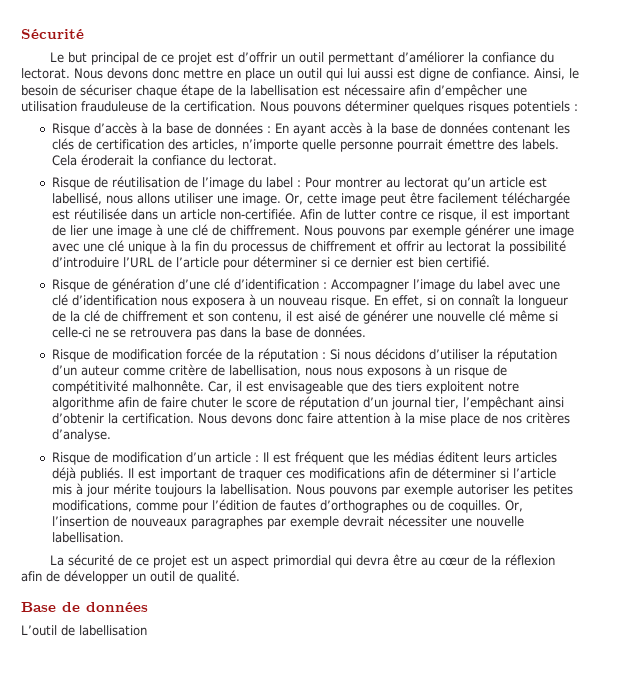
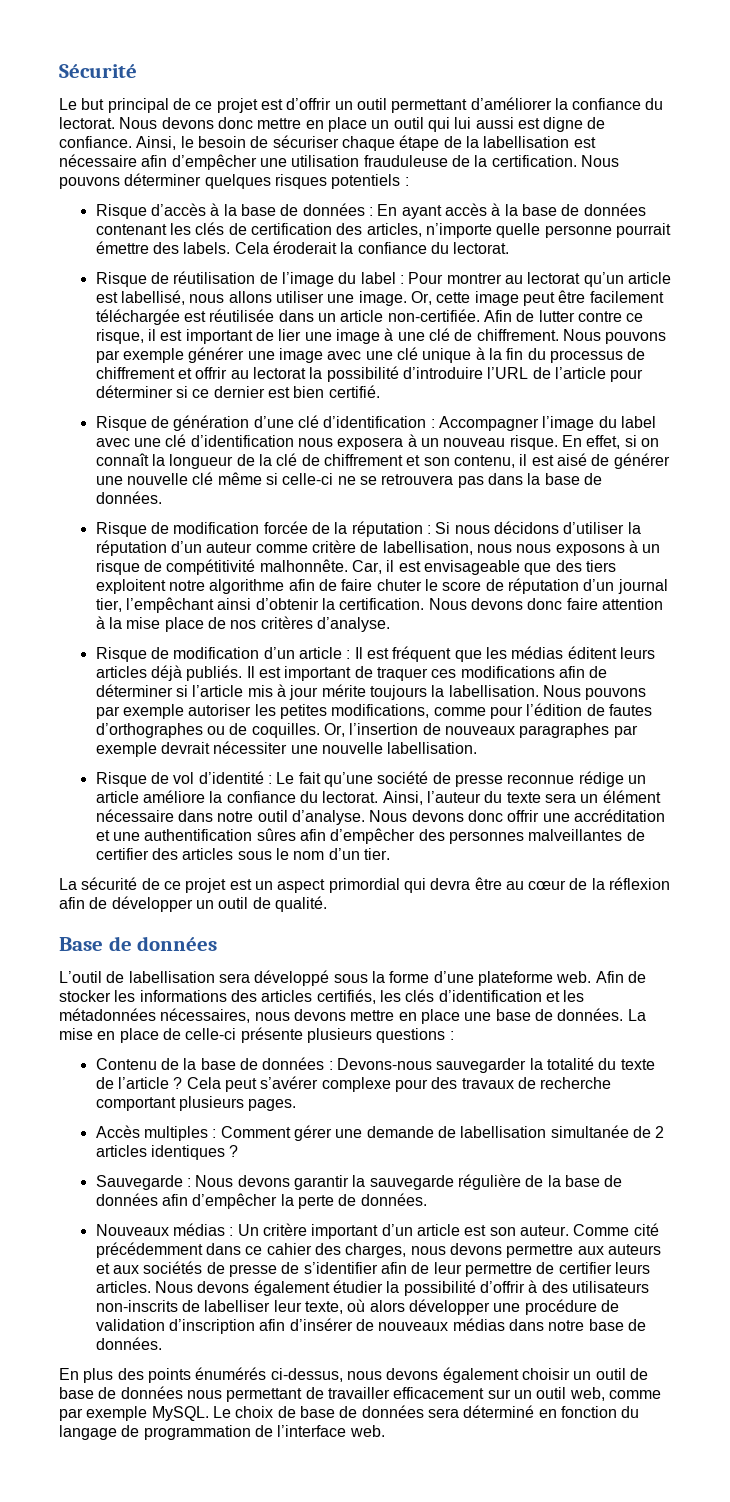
(124, 537) none -> [95,771,646,787] [95,790,661,805] [95,809,665,825] [95,828,645,844] [95,848,391,860] // Risque de vol d’identité : Le fait qu’une société de presse reconnue rédige un article améliore la confiance du lectorat. Ainsi, l’auteur du texte sera un élément nécessaire dans notre outil d’analyse. Nous devons donc offrir une accréditation et une authentification sûres afin d’empêcher des personnes malveillantes de certifier des articles sous le nom d’un tier.
(147, 630) none -> [218,970,646,986] [59,989,585,1004] [59,1008,646,1024] [59,1027,454,1043] [95,1057,655,1073] [95,1076,612,1092] [95,1096,297,1111] [95,1125,665,1141] [95,1145,239,1160] [95,1174,623,1190] [95,1193,427,1209] [95,1223,659,1239] [95,1242,661,1258] [95,1261,650,1277] [95,1280,649,1296] [95,1299,619,1315] [95,1318,646,1334] [95,1337,162,1350] [59,1367,648,1383] [59,1386,661,1402] [59,1405,640,1421] [59,1425,385,1440] sera développé sous la forme d’une plateforme web. Afin de stocker les informations des articles certifiés, les clés d’identification et les métadonnées nécessaires, nous devons mettre en place une base de données. La mise en place de celle-ci présente plusieurs questions : // Contenu de la base de données : Devons-nous sauvegarder la totalité du texte de l’article ? Cela peut s’avérer complexe pour des travaux de recherche comportant plusieurs pages. // Accès multiples : Comment gérer une demande de labellisation simultanée de 2 articles identiques ? // Sauvegarde : Nous devons garantir la sauvegarde régulière de la base de données afin d’empêcher la perte de données. // Nouveaux médias : Un critère important d’un article est son auteur. Comme cité précédemment dans ce cahier des charges, nous devons permettre aux auteurs et aux sociétés de presse de s’identifier afin de leur permettre de certifier leurs articles. Nous devons également étudier la possibilité d’offrir à des utilisateurs non-inscrits de labelliser leur texte, où alors développer une procédure de validation d’inscription afin d’insérer de nouveaux médias dans notre base de données. // En plus des points énumérés ci-dessus, nous devons également choisir un outil de base de données nous permettant de travailler efficacement sur un outil web, comme par exemple MySQL. Le choix de base de données sera déterminé en fonction du langage de programmation de l’interface web.

